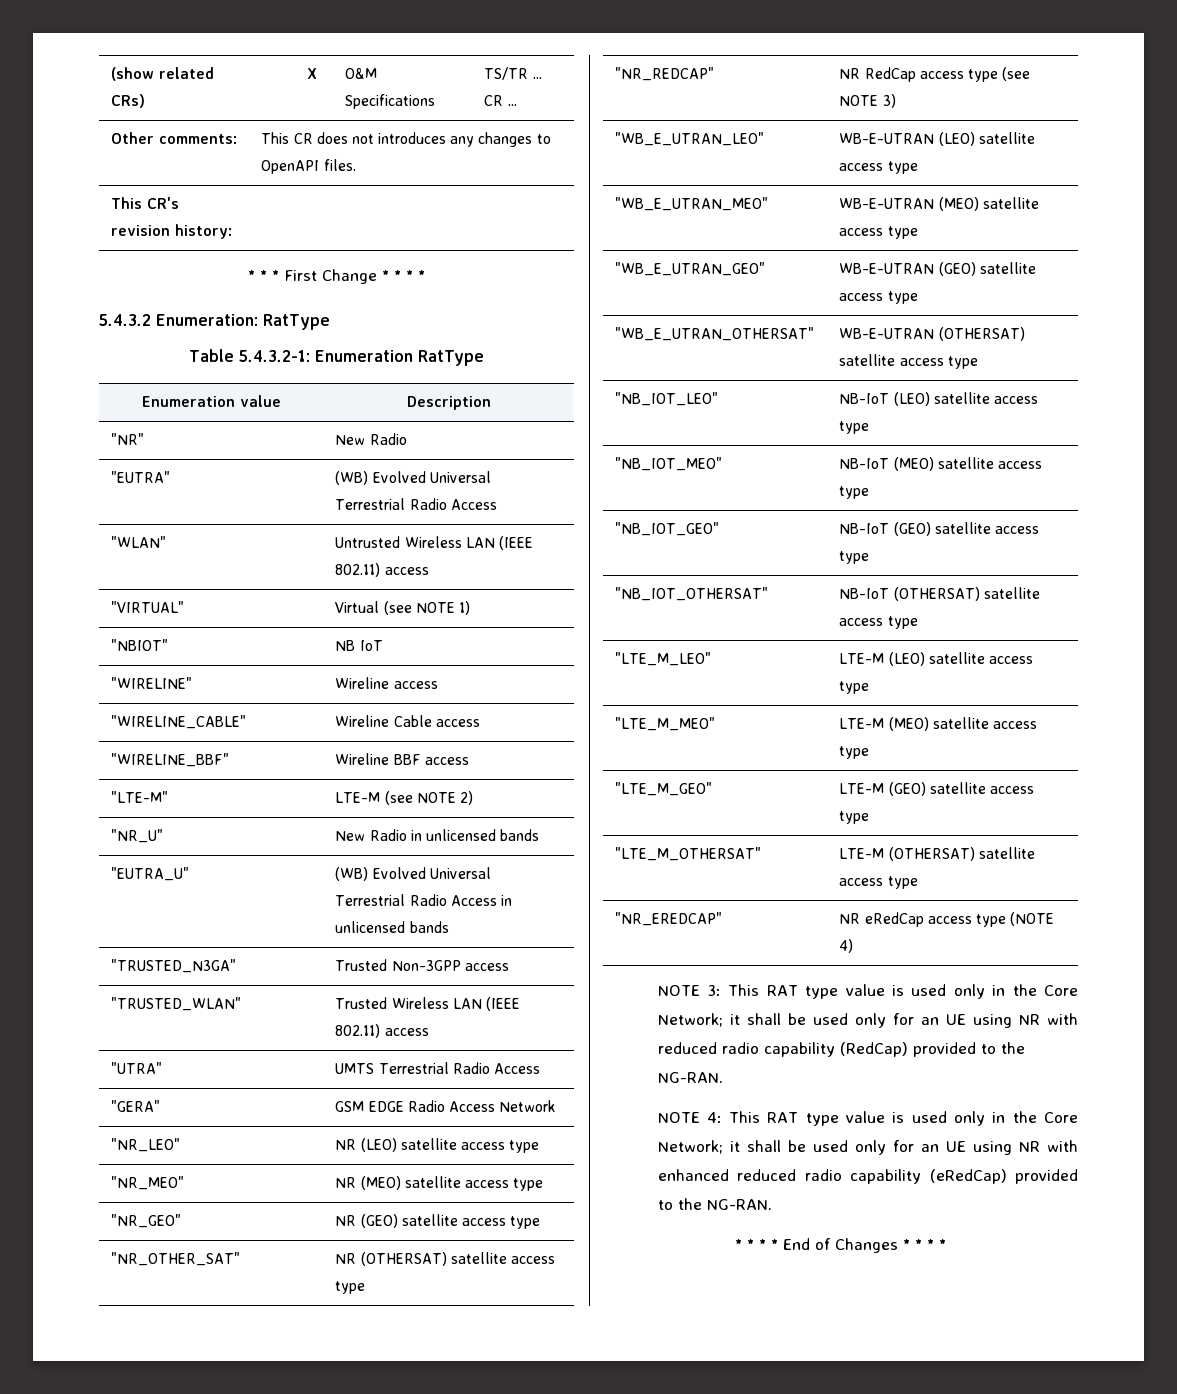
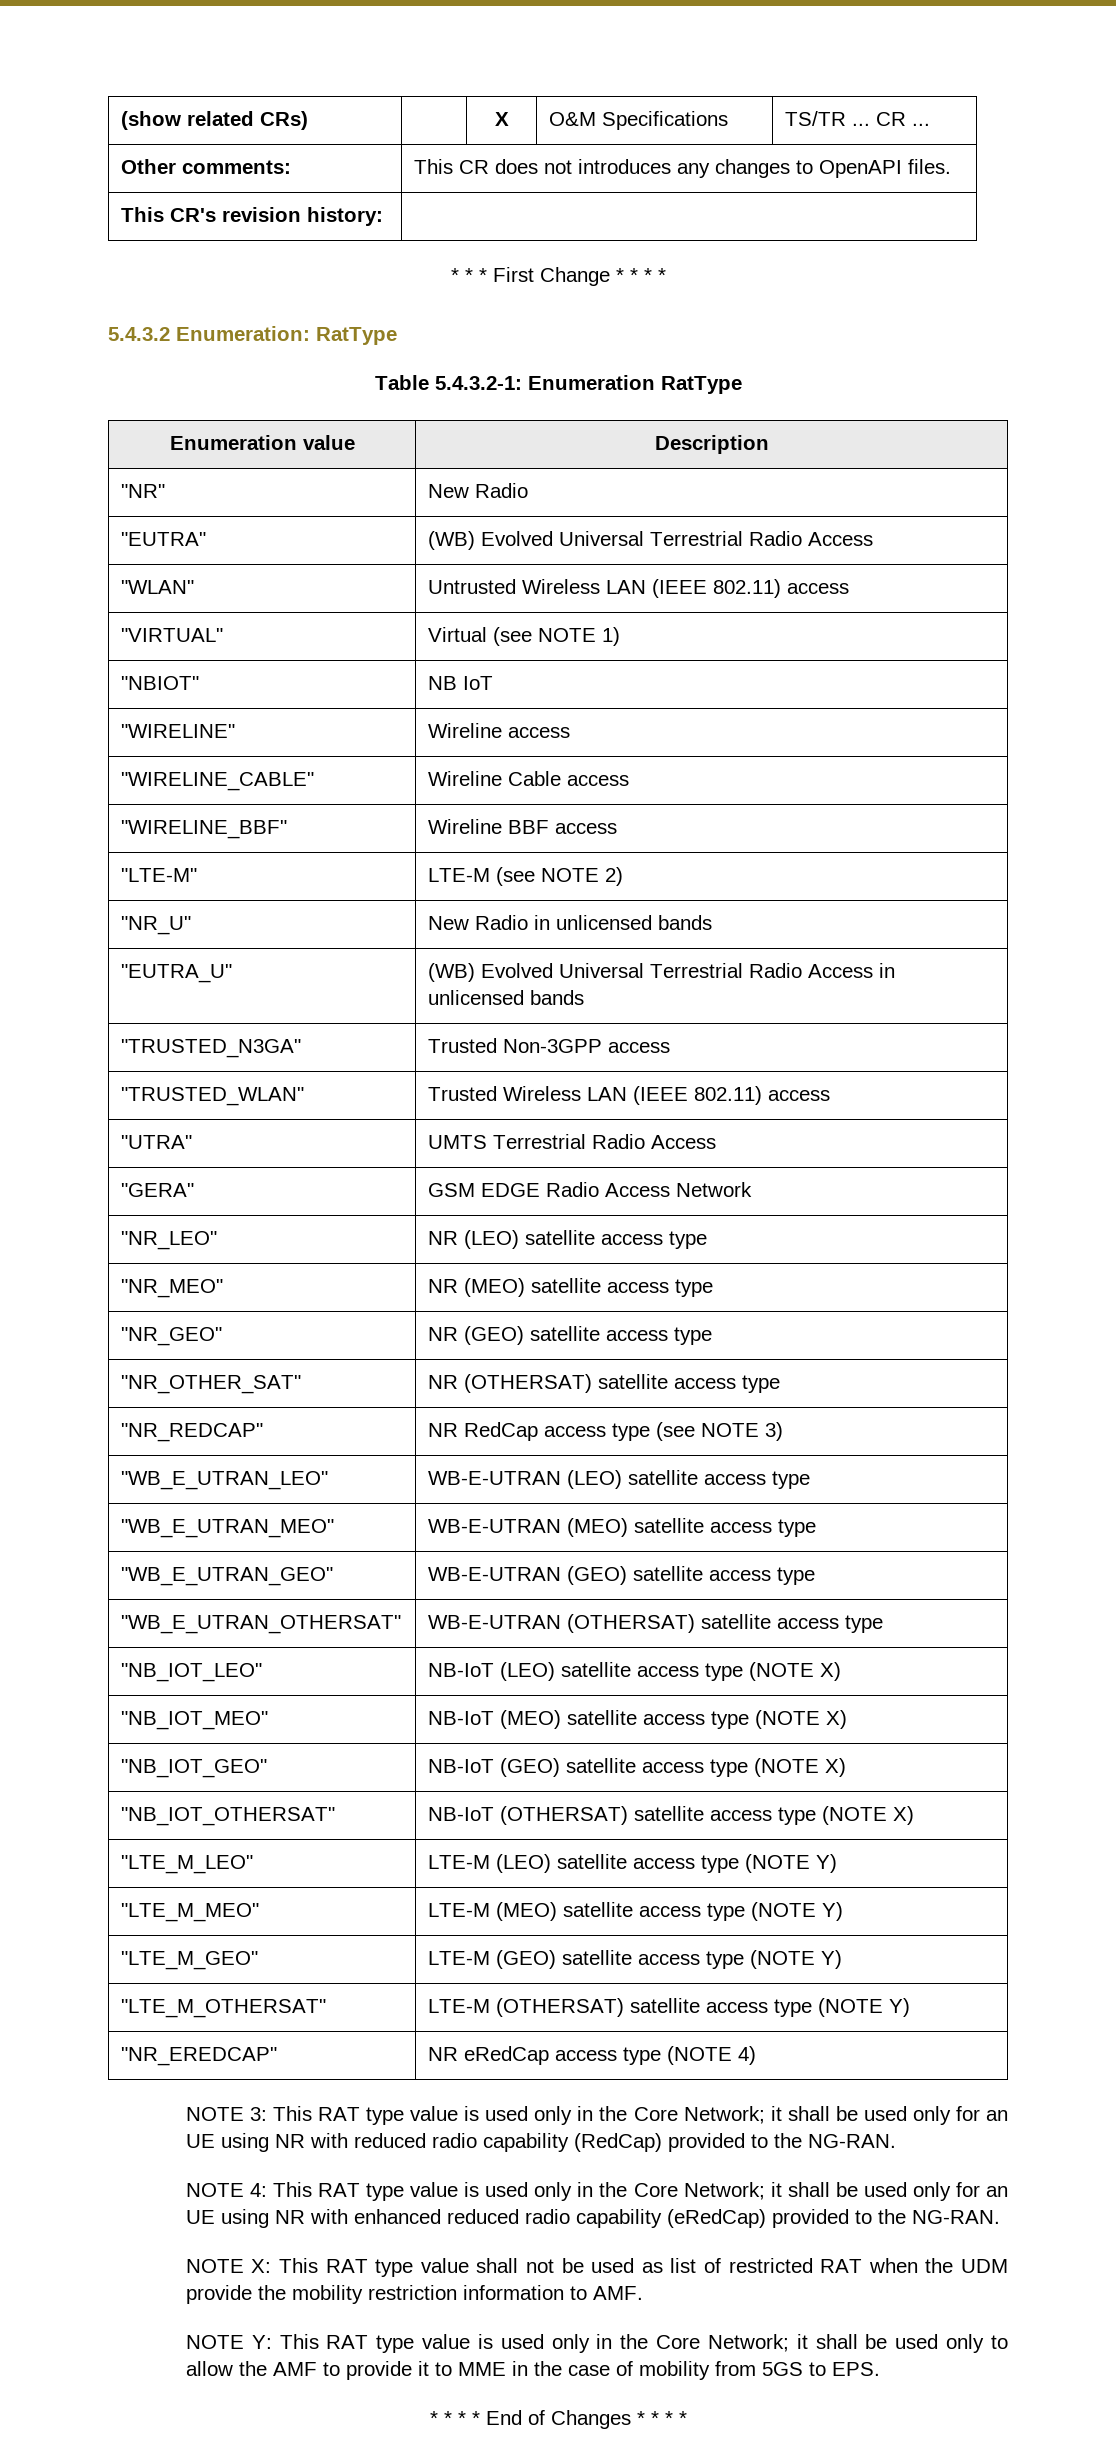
(870, 427) none -> [749,1662,842,1681] (NOTE X)
(870, 492) none -> [755,1710,848,1729] (NOTE X)
(870, 557) none -> [754,1758,847,1777] (NOTE X)
(918, 622) none -> [822,1806,915,1825] (NOTE X)
(870, 687) none -> [745,1854,838,1873] (NOTE Y)
(870, 752) none -> [751,1902,844,1921] (NOTE Y)
(870, 817) none -> [750,1950,843,1969] (NOTE Y)
(918, 882) none -> [818,1998,911,2017] (NOTE Y)
(772, 1204) none -> [185,2258,1008,2277] [185,2285,643,2304] [185,2334,1009,2353] [185,2361,880,2380] // NOTE X: This RAT type value shall not be used as list of restricted RAT when the UDM provide the mobility restriction information to AMF. // NOTE Y: This RAT type value is used only in the Core Network; it shall be used only to allow the AMF to provide it to MME in the case of mobility from 5GS to EPS.

